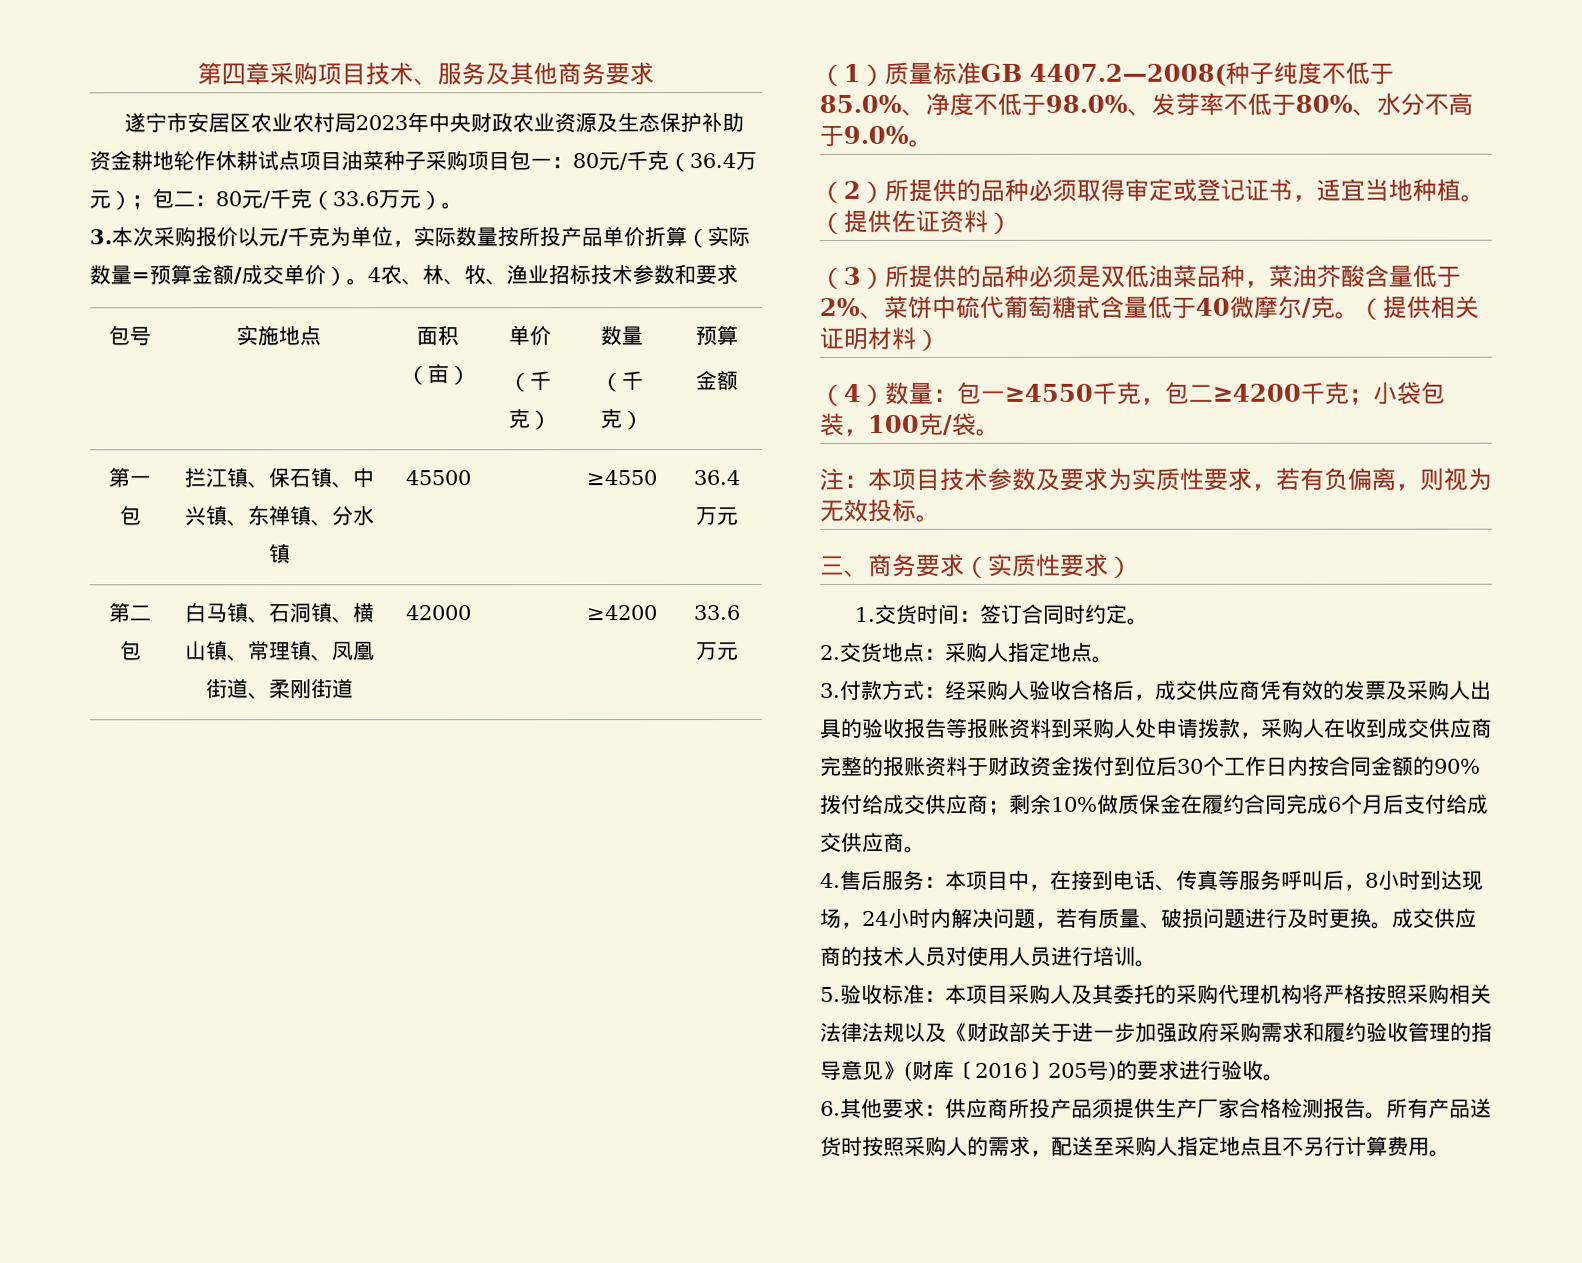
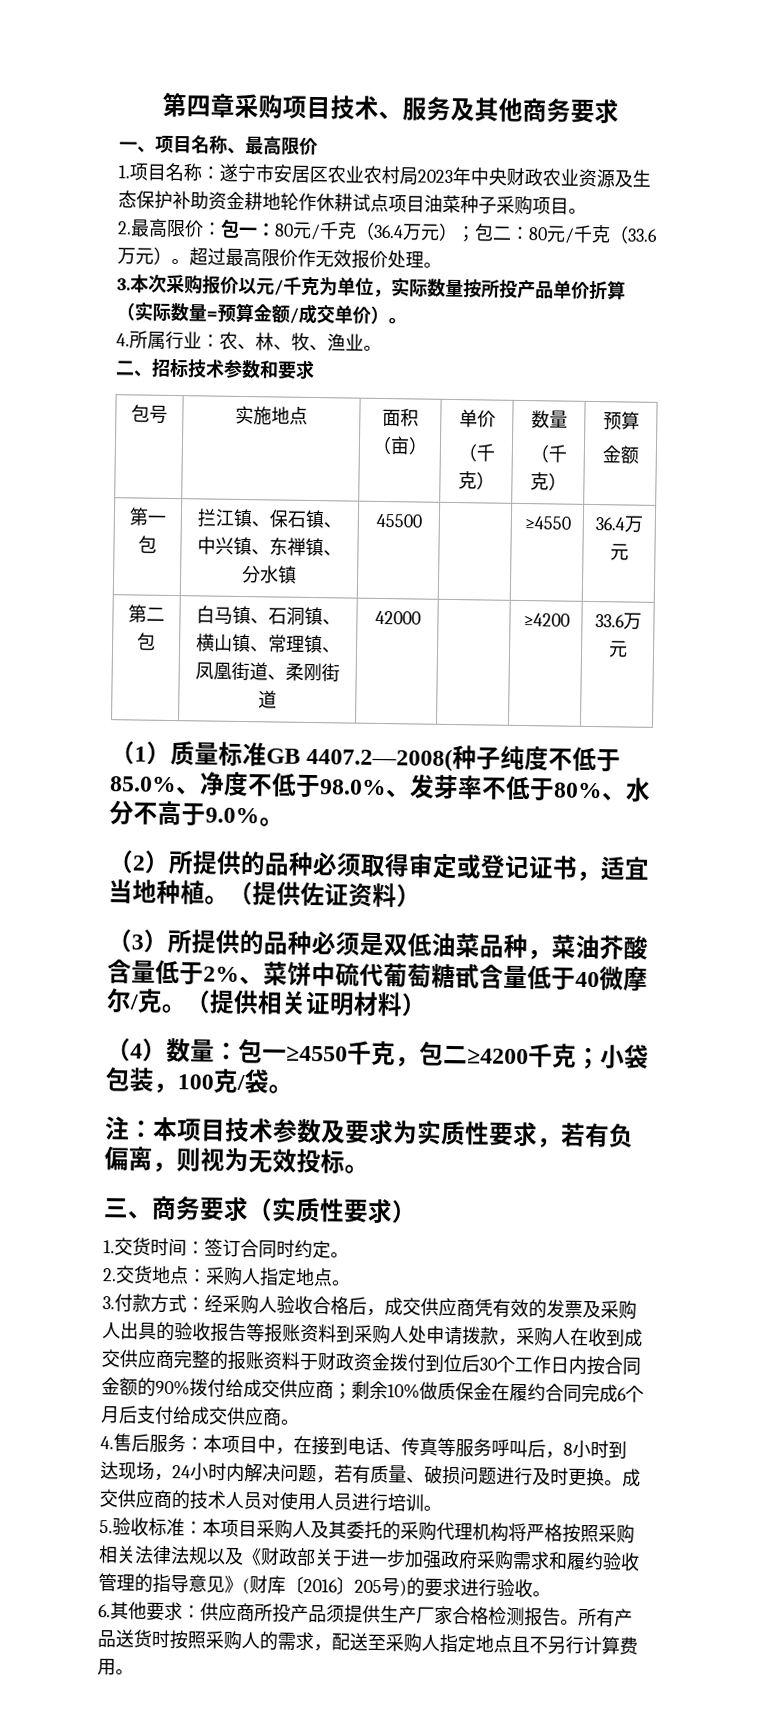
(654, 74) none -> [119,135,318,156] [118,162,220,182] 一、项目名称、最高限价 // 1.项目名称：
(510, 161) none -> [568,208,587,214] [117,218,222,238] 。 // 2.最高限价：
(463, 206) none -> [189,247,442,269] 超过最高限价作无效报价处理。
[367,267,381,283] 4 -> [116,330,220,350] // 4.所属行业：
(549, 274) none -> [363,345,382,351] [115,360,153,377] 。 // 二、

